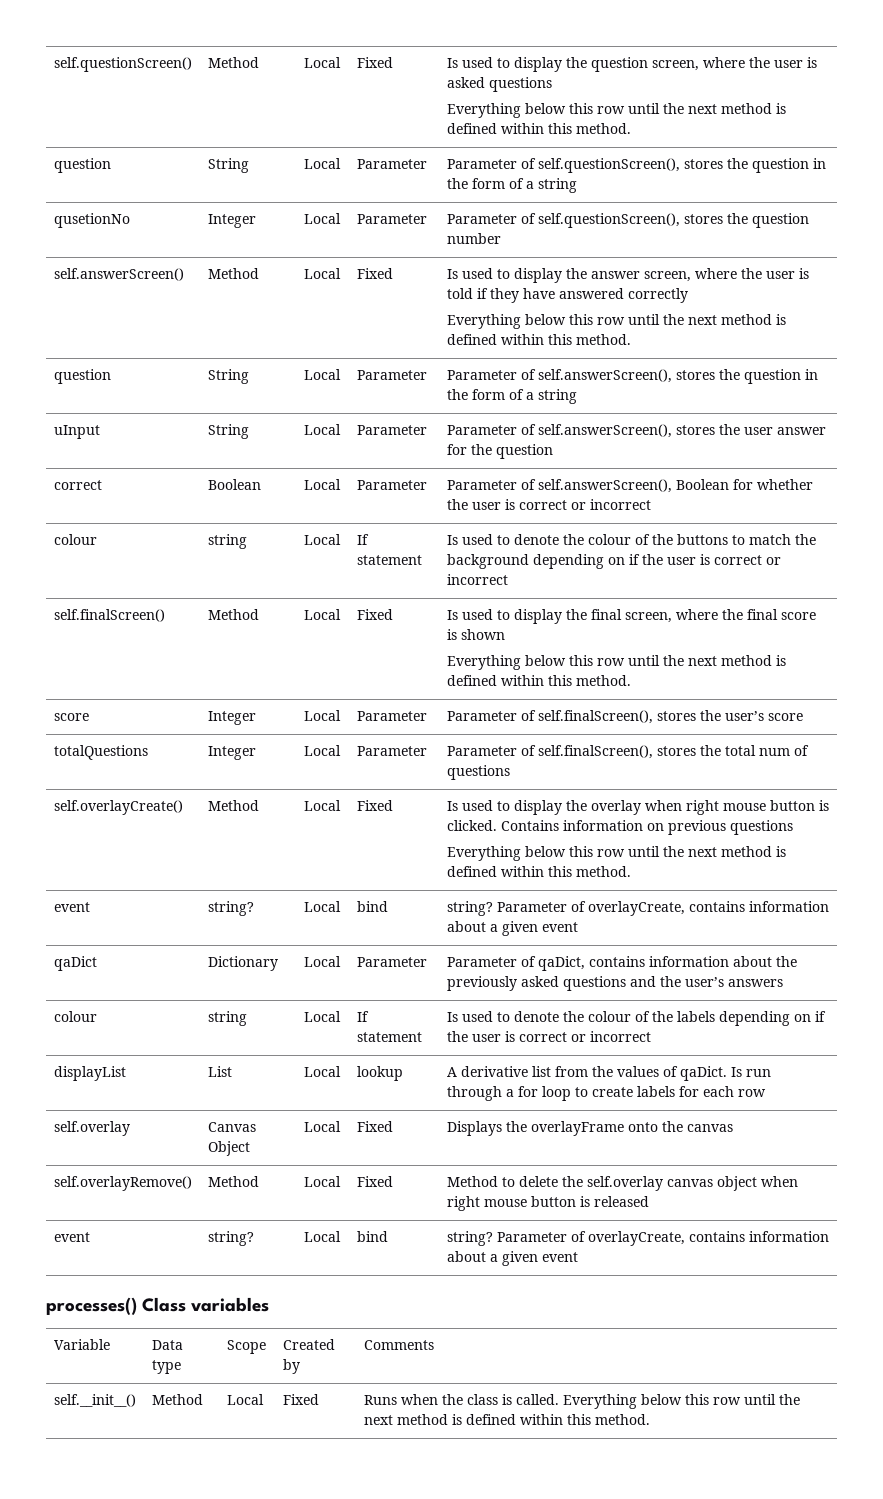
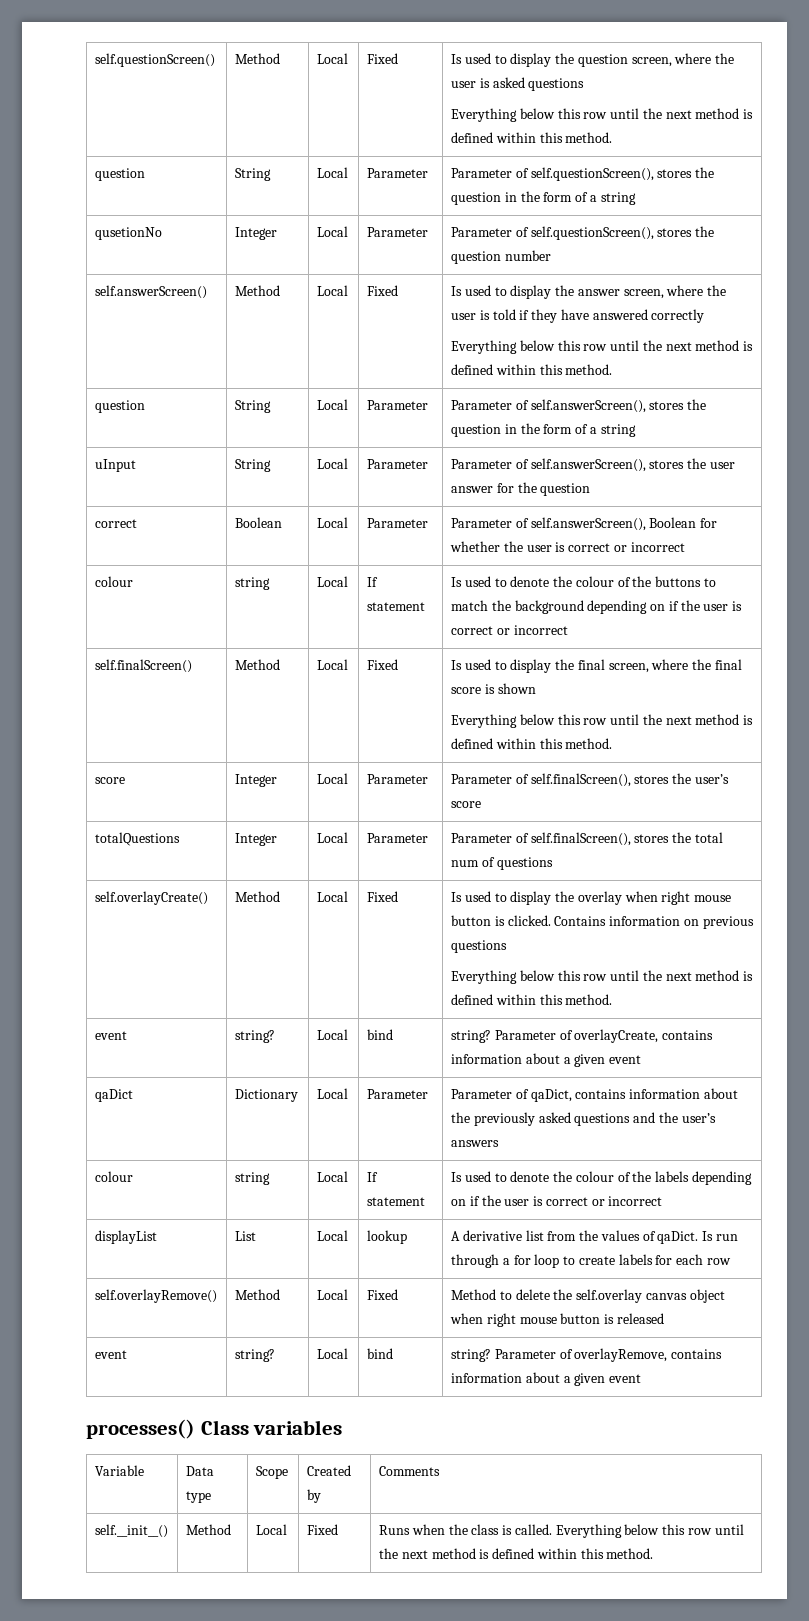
[53,1121,130,1136] [207,1122,256,1132] [207,1141,250,1156] [303,1121,341,1132] [356,1121,393,1132] [446,1121,733,1136] // self.overlay | Canvas Object | Local | Fixed | Displays the overlayFrame onto the canvas -> (732, 1261) none
[587,1231,685,1246] overlayCreate, -> [574,1348,668,1362] overlayRemove,

